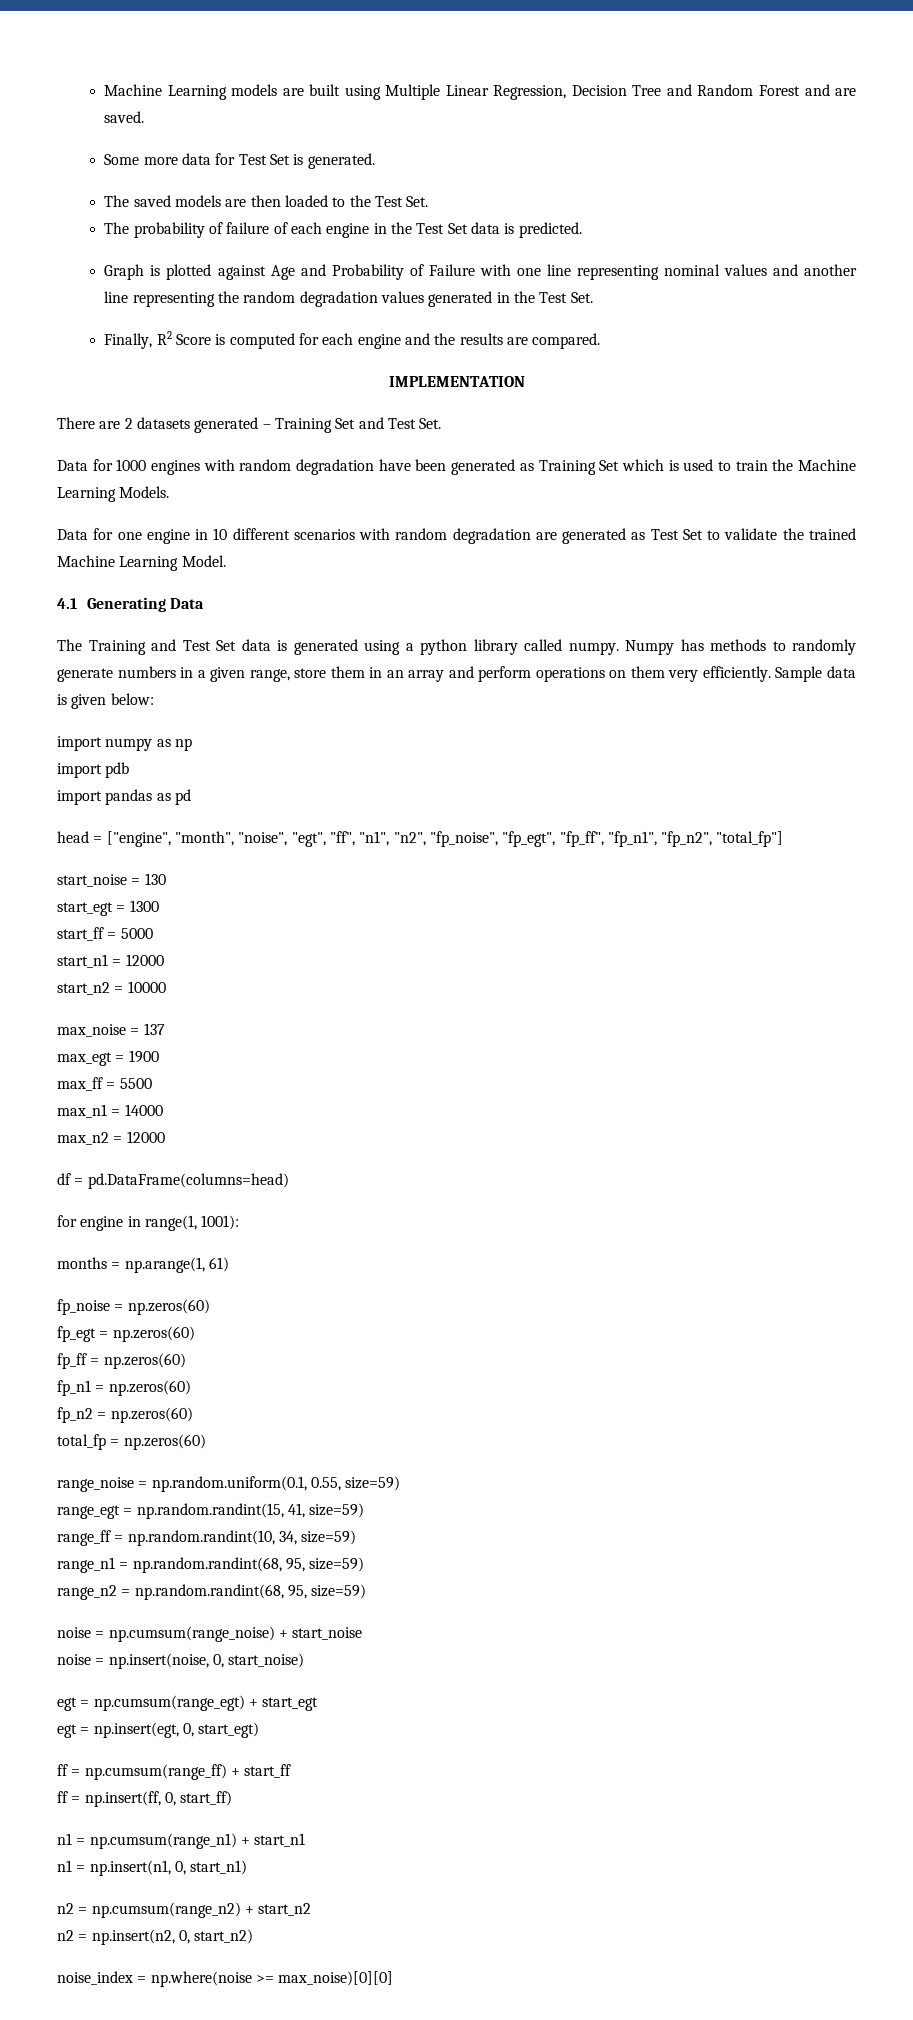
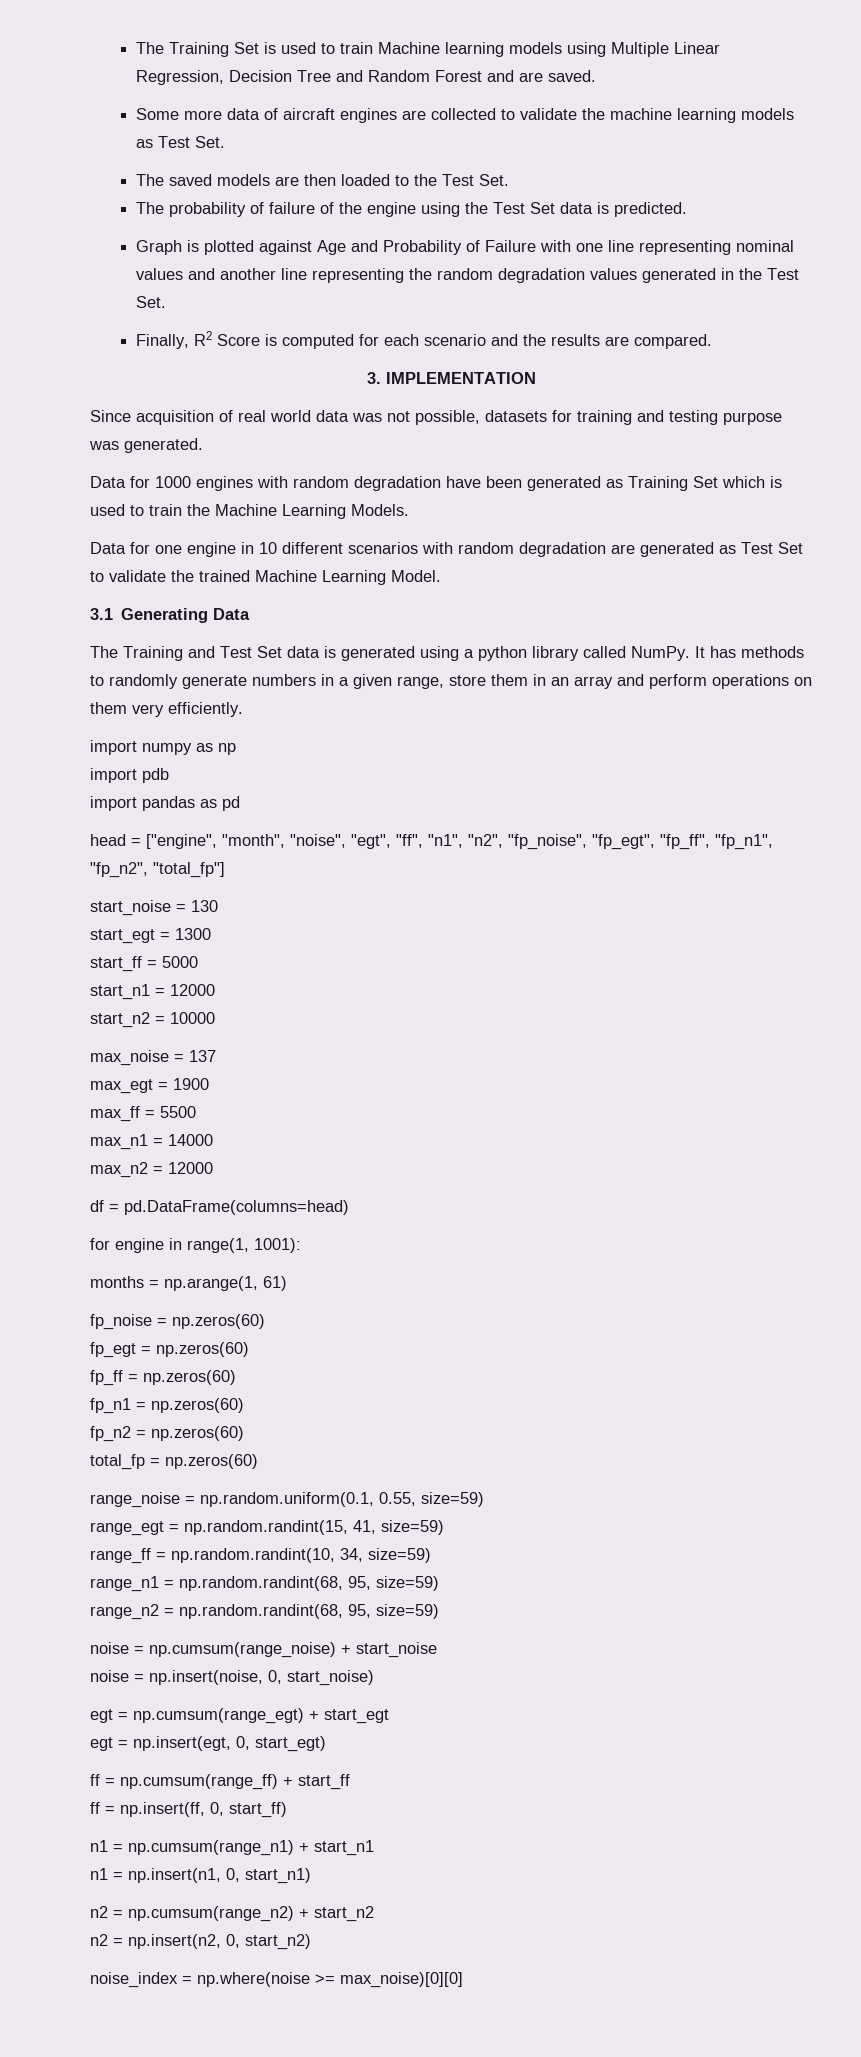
[104,84,341,100] Machine Learning models are built -> [136,42,563,57] The Training Set is used to train Machine learning models
[215,153,375,169] for Test Set is generated. -> [264,108,795,123] [136,136,226,148] of aircraft engines are collected to validate the machine learning models as Test Set.
[291,222,387,238] each engine in -> [339,202,461,217] the engine using
[357,334,401,349] engine -> [424,334,487,346] scenario
(601, 341) none -> [366,372,381,384] 3.
[57,417,442,433] There are 2 datasets generated – Training Set and Test Set. -> [90,410,782,425] [89,438,203,453] Since acquisition of real world data was not possible, datasets for training and testing purpose was generated.
[57,598,77,609] 4.1 -> [90,608,113,620] 3.1
[568,640,674,655] numpy. Numpy -> [631,646,705,661] NumPy. It
[775,666,856,682] [57,693,154,709] Sample data is given below: -> (243, 709) none

